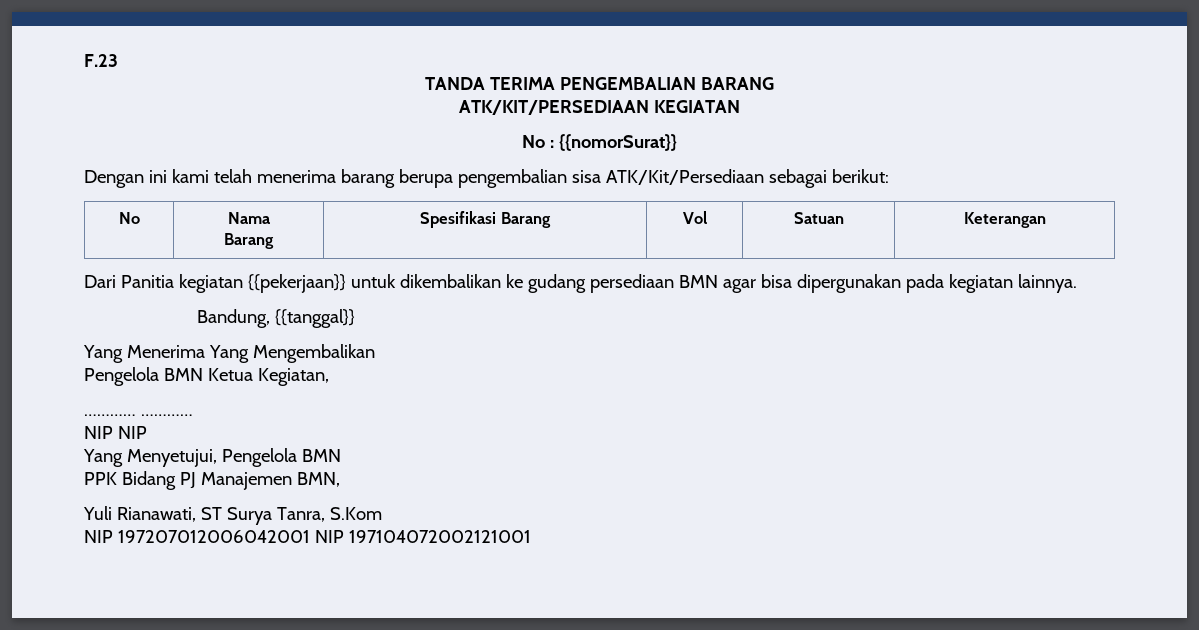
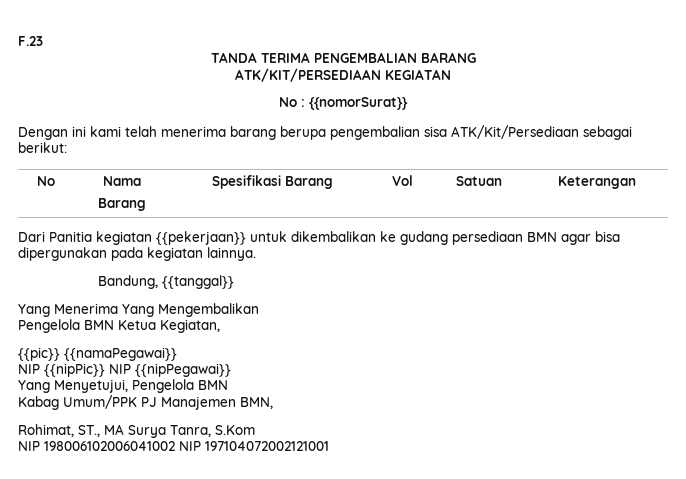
[84,414,193,416] [84,426,147,439] ………… ………… // NIP NIP -> [18,347,177,361] [18,363,231,377] {{pic}} {{namaPegawai}} // NIP {{nipPic}} NIP {{nipPegawai}}
[84,471,176,490] PPK Bidang -> [18,395,137,410] Kabag Umum/PPK
[83,506,222,522] Yuli Rianawati, ST -> [18,424,124,437] Rohimat, ST., MA
[117,530,310,543] 197207012006042001 -> [44,441,175,451] 198006102006041002

